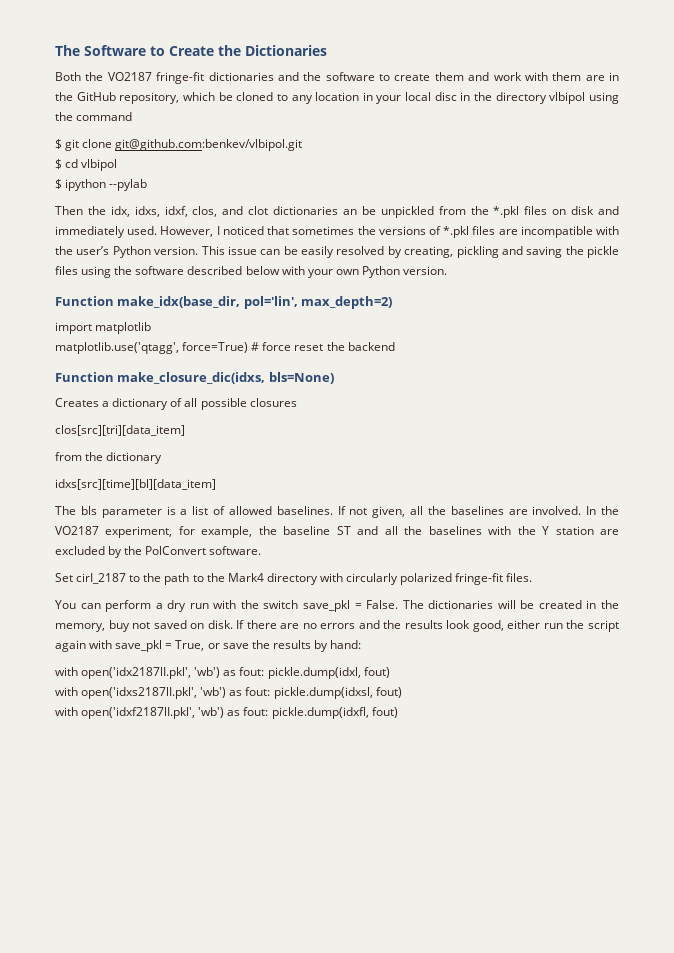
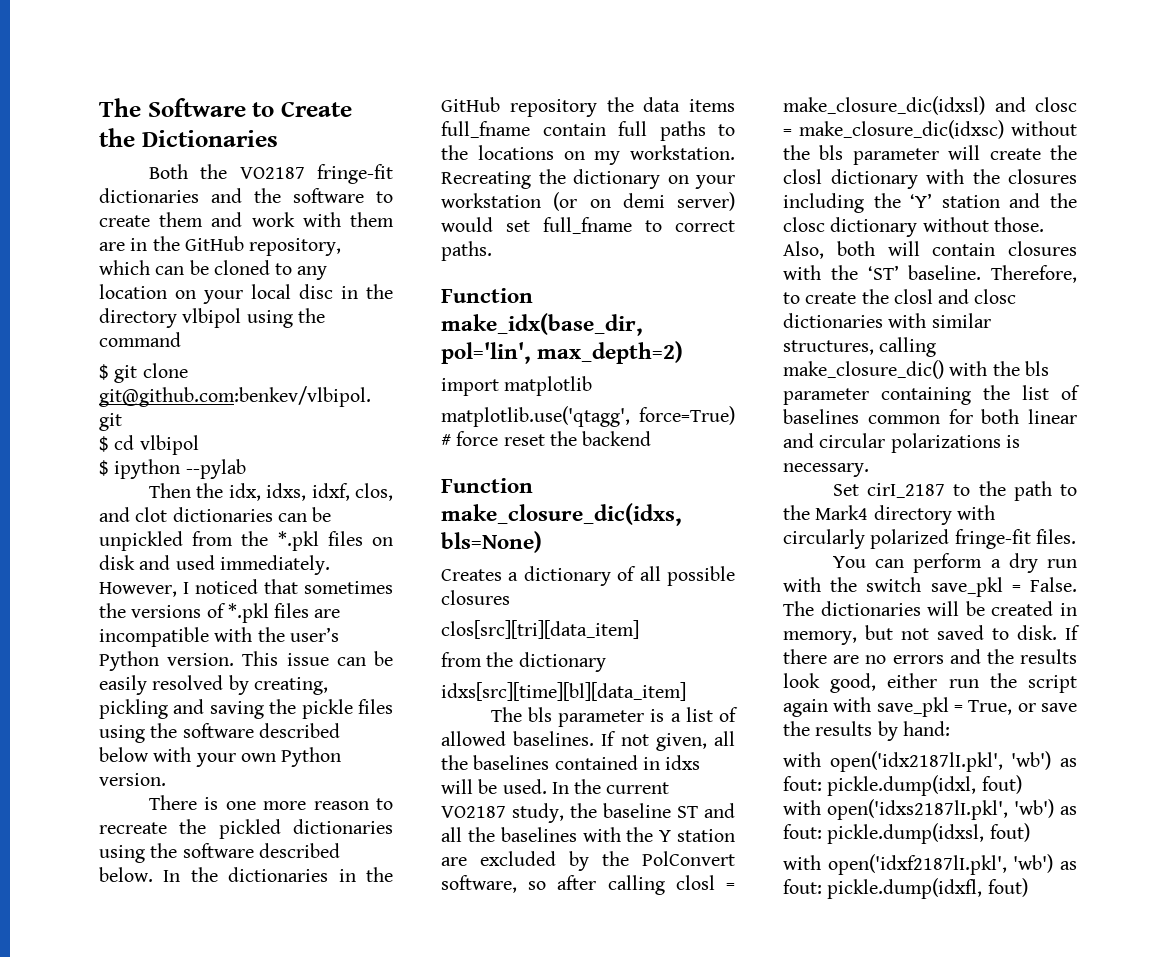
(215, 96) none -> [155,266,185,275] can
[362,92,373,101] in -> [175,290,196,299] on
[343,209,357,215] an -> [277,513,307,522] can
[55,226,158,238] immediately used. -> [175,555,330,575] used immediately.
(448, 270) none -> [148,795,393,810] [99,819,393,839] [99,843,340,863] [99,867,393,882] [441,97,735,117] [441,121,735,141] [441,145,735,165] [441,169,735,189] [441,192,735,211] [441,217,735,234] [441,241,492,261] // There is one more reason to recreate the pickled dictionaries using the software described below. In the dictionaries in the GitHub repository the data items full_fname contain full paths to the locations on my workstation. Recreating the dictionary on your workstation (or on demi server) would set full_fname to correct paths.
[508,506,619,515] [55,526,253,538] are involved. In the VO2187 experiment, for example, -> [554,755,701,770] [441,779,670,794] [441,803,564,823] contained in idxs will be used. In the current VO2187 study,
[209,546,262,555] software. -> [441,875,735,895] [783,96,1077,115] [783,120,1077,139] [783,145,1077,165] [783,169,1077,189] [783,193,1077,213] [783,217,1044,237] [783,241,1077,259] [783,265,1077,283] [783,289,1017,304] [783,313,991,328] [783,337,937,357] [783,360,1049,379] [783,385,1080,405] [783,409,1077,424] [783,433,1020,453] [783,463,869,477] software, so after calling closl = make_closure_dic(idxsl) and closc = make_closure_dic(idxsc) without the bls parameter will create the closl dictionary with the closures including the ‘Y’ station and the closc dictionary without those. Also, both will contain closures with the ‘ST’ baseline. Therefore, to create the closl and closc dictionaries with similar structures, calling make_closure_dic() with the bls parameter containing the list of baselines common for both linear and circular polarizations is necessary.
[600,600,619,609] [55,620,130,632] the memory, buy -> [783,625,893,645] memory, but
[190,623,205,629] on -> [992,628,1009,640] to

